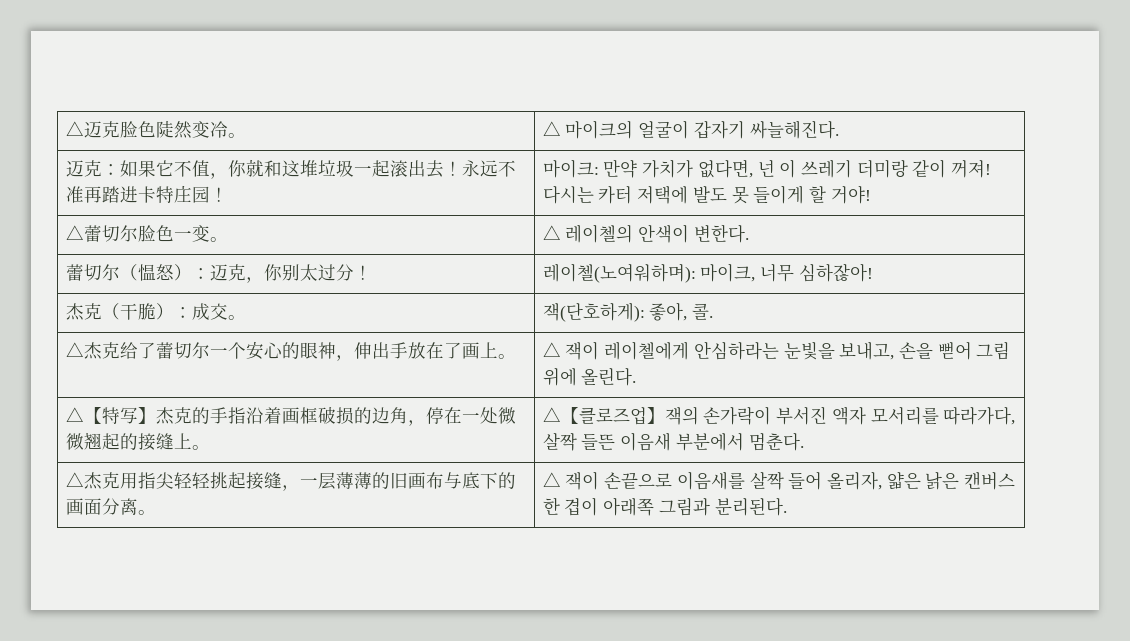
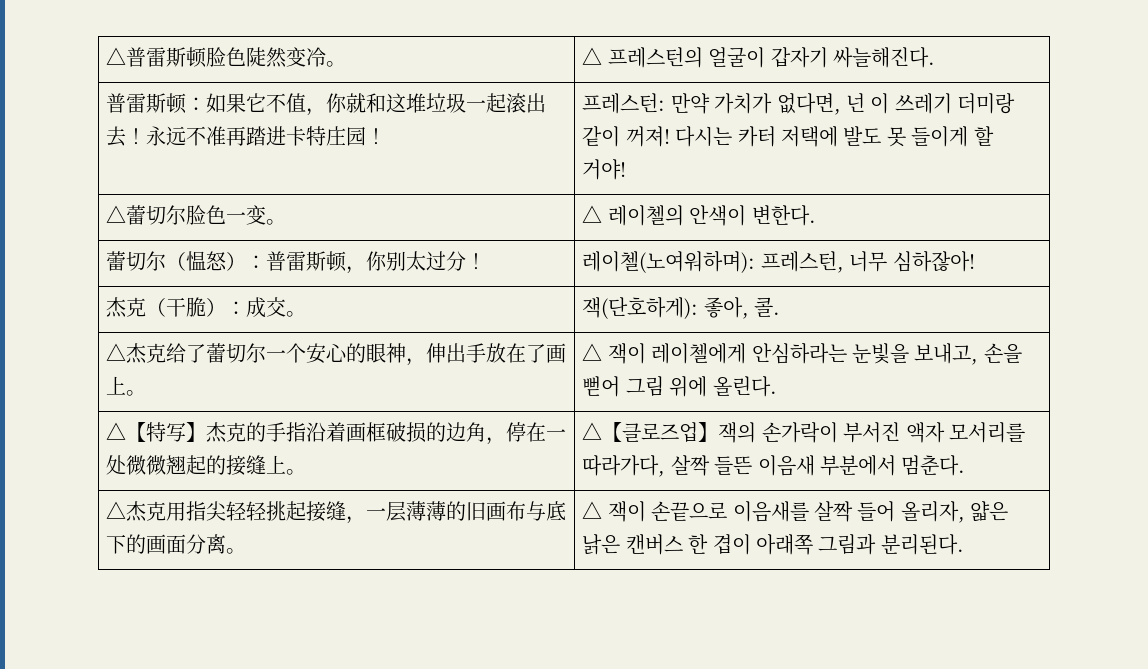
[65,121,120,138] △迈克 -> [106,47,208,68] △普雷斯顿
[565,120,634,139] 마이크의 -> [607,47,703,68] 프레스턴의
[65,160,102,177] 迈克 -> [106,93,188,114] 普雷斯顿
[542,159,599,178] 마이크: -> [582,93,666,114] 프레스턴:
[209,264,246,281] 迈克 -> [266,251,348,272] 普雷斯顿
[700,263,756,282] 마이크, -> [760,251,844,273] 프레스턴,

